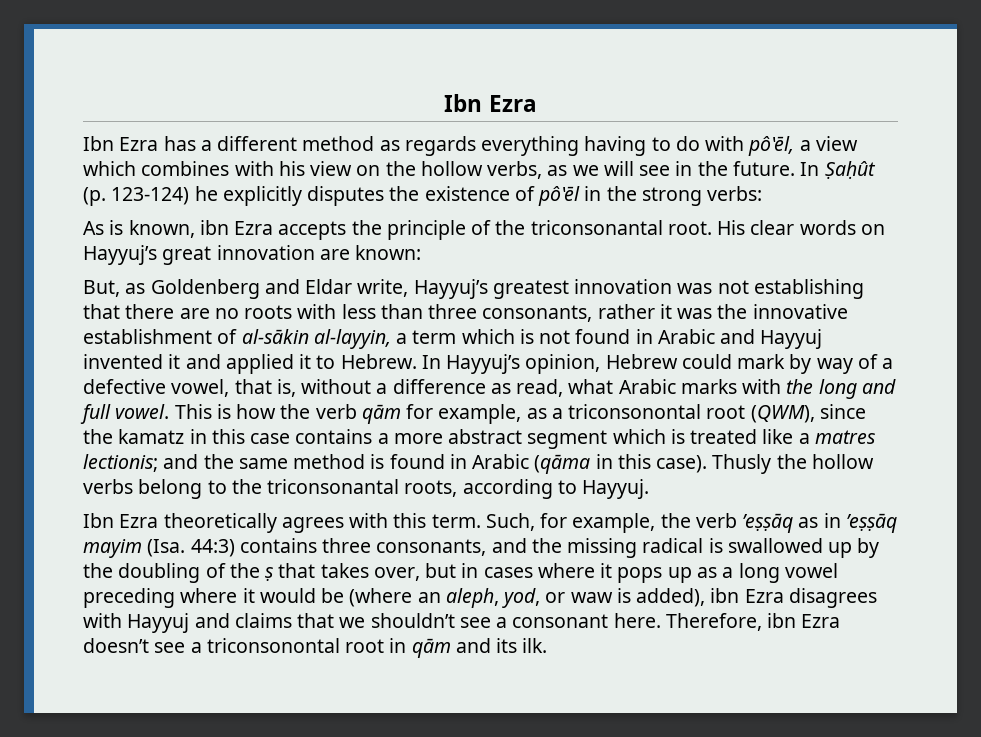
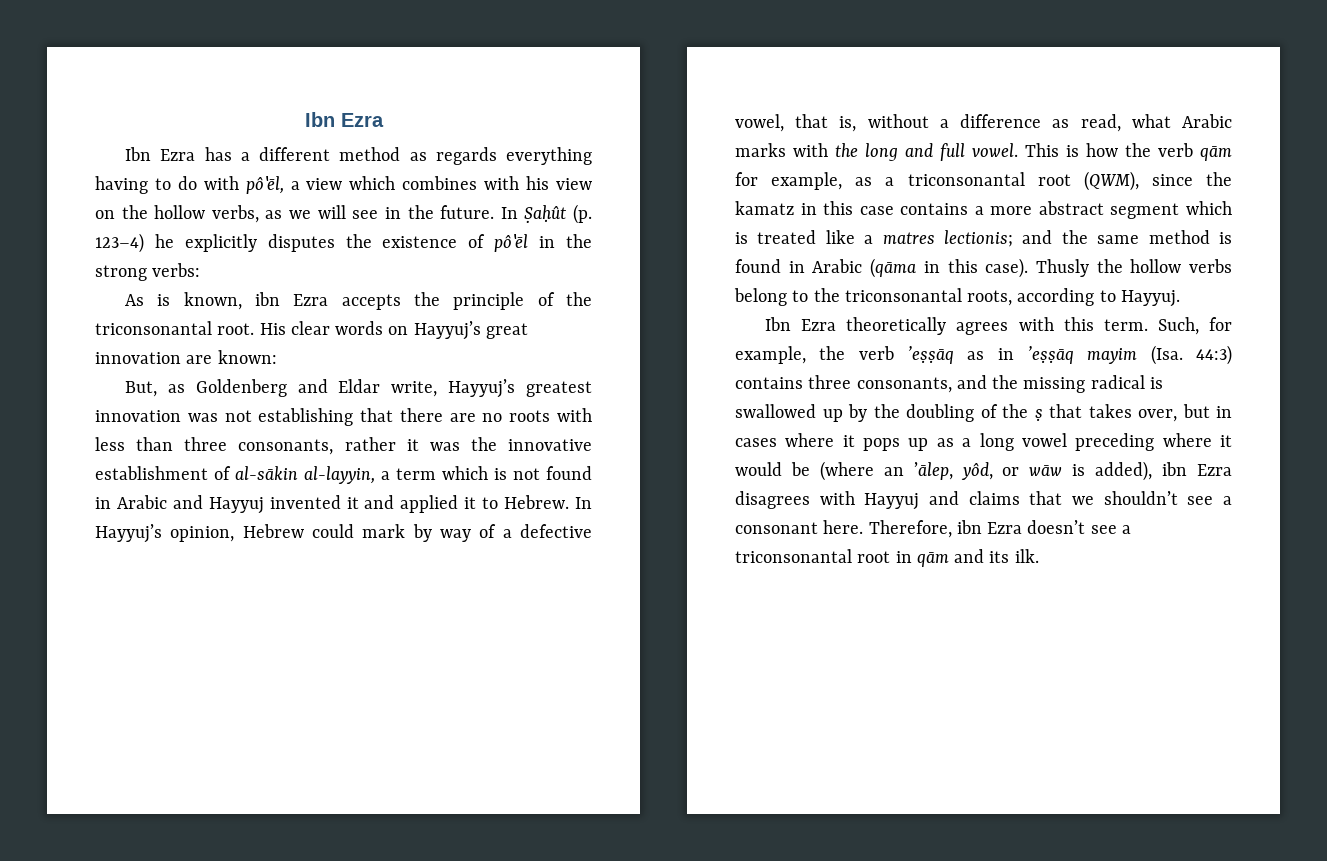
[111,187,190,205] 123-124) -> [95,233,144,253] 123–4)
[568,404,702,419] triconsonontal -> [907,172,1025,186] triconsonantal
[445,588,613,608] aleph, yod, or waw -> [913,462,1063,480] ’ālep, yôd, or wāw
[206,638,340,653] triconsonontal -> [735,549,852,563] triconsonantal

